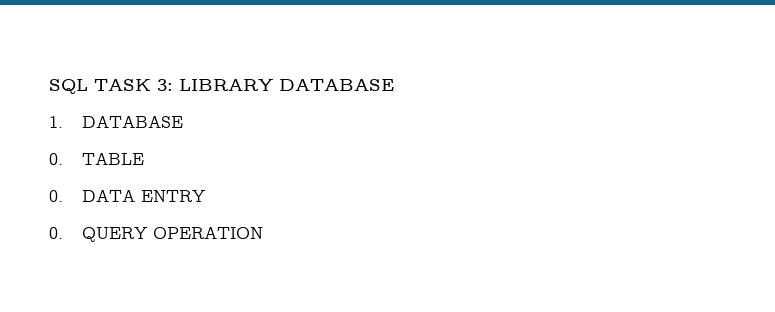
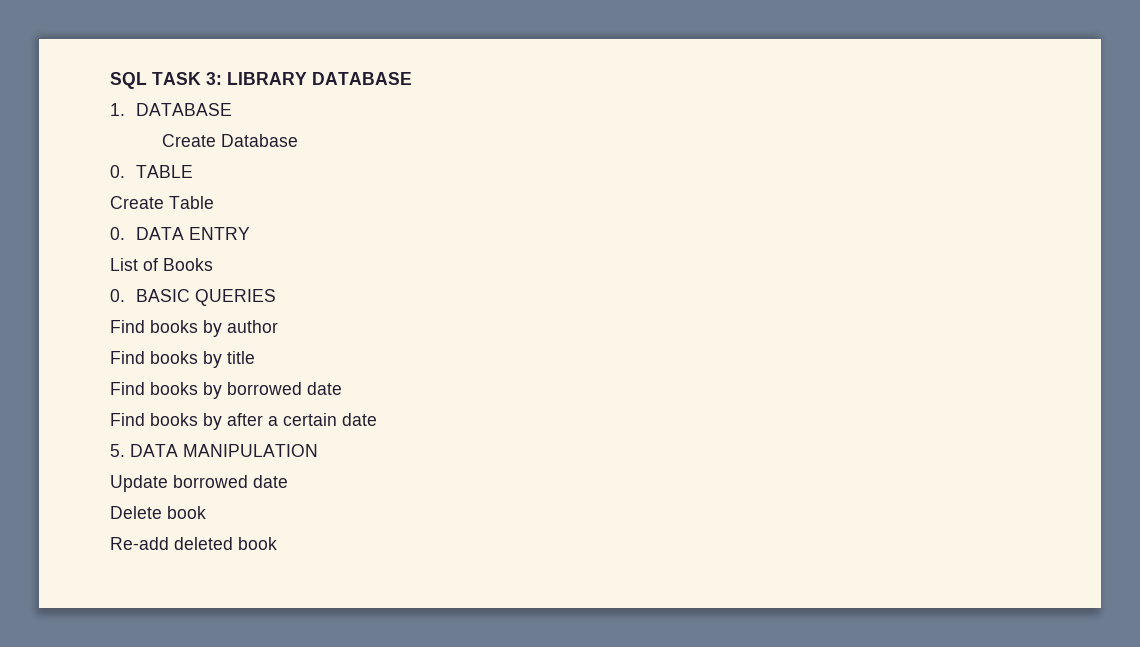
(184, 121) none -> [162,134,299,147] // Create Database
(145, 158) none -> [110,196,214,209] // Create Table
[49,226,264,242] 0. QUERY OPERATION -> [110,258,213,271] [110,289,277,306] [110,320,278,337] [110,351,255,368] [110,382,342,399] [110,413,377,430] [110,444,318,457] [110,475,288,492] [110,506,206,519] [110,537,277,550] List of Books // 0. BASIC QUERIES // Find books by author // Find books by title // Find books by borrowed date // Find books by after a certain date // 5. DATA MANIPULATION // Update borrowed date // Delete book // Re-add deleted book

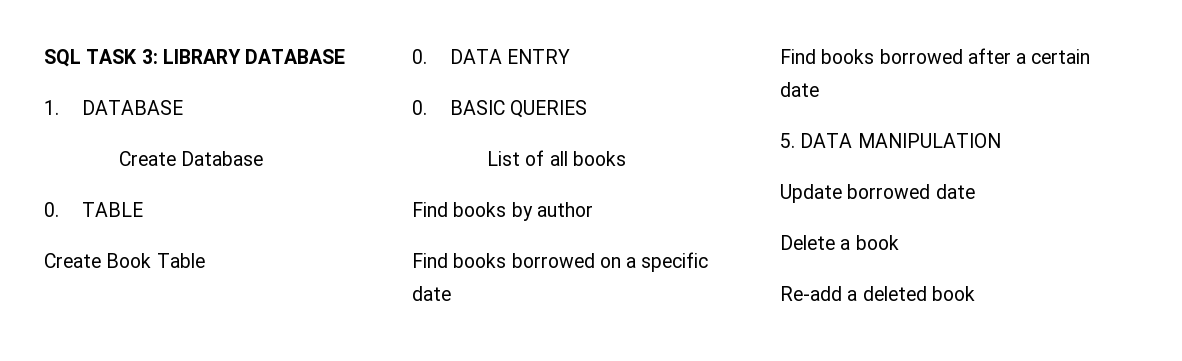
(164, 202) none -> [106,253,152,268] Book
[110,258,213,271] // List of Books -> (570, 56) none
(277, 297) none -> [487,150,626,166] // List of all books
[203,351,255,368] [110,382,302,399] by title // Find books by borrowed -> [511,252,709,272] borrowed on a specific
[203,413,222,430] by -> [879,49,963,64] borrowed
(162, 512) none -> [840,239,851,250] a
(169, 543) none -> [847,290,858,301] a

